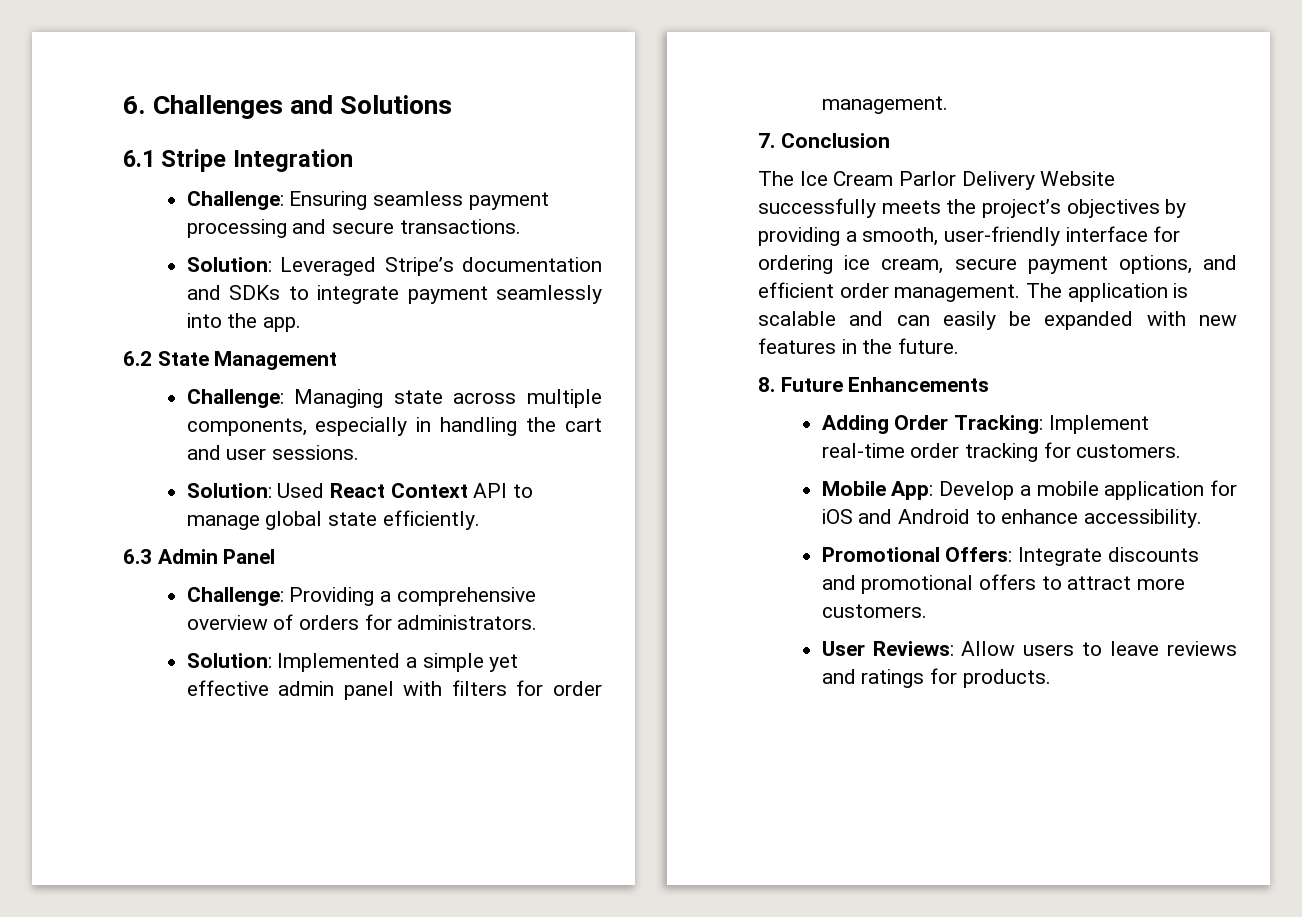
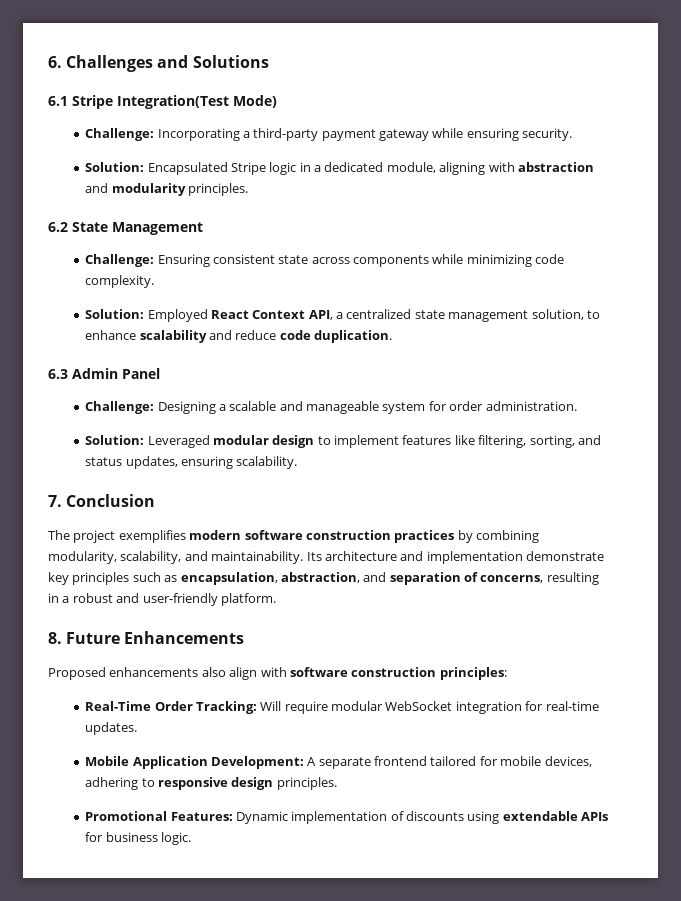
[232,149,353,172] [186,191,549,210] [186,219,521,238] [186,257,602,276] [186,285,602,304] [186,313,301,332] [123,351,338,370] [186,389,602,408] [186,417,602,436] [186,445,359,460] [186,483,325,498] Integration // Challenge: Ensuring seamless payment processing and secure transactions. // Solution: Leveraged Stripe’s documentation and SDKs to integrate payment seamlessly into the app. // 6.2 State Management // Challenge: Managing state across multiple components, especially in handling the cart and user sessions. // Solution: Used -> [117,95,277,109] [85,128,573,141] [85,162,594,175] [85,183,248,196] [48,222,203,235] [85,254,565,267] [85,275,155,288] [85,309,208,322] Integration(Test Mode) // Challenge: Incorporating a third-party payment gateway while ensuring security. // Solution: Encapsulated Stripe logic in a dedicated module, aligning with abstraction and modularity principles. // 6.2 State Management // Challenge: Ensuring consistent state across components while minimizing code complexity. // Solution: Employed
[473,483,533,498] [186,510,480,530] [123,549,276,564] [186,587,536,606] [186,614,538,630] [186,653,519,672] [186,680,602,700] [821,96,948,114] [758,133,890,148] [758,171,1116,190] [758,198,1187,218] [758,226,1181,246] [758,255,1237,274] [758,282,1189,302] [758,311,1237,330] [758,338,960,354] [758,377,990,392] [821,415,1149,434] [821,442,1182,462] [821,480,1237,500] [821,509,1202,528] [821,547,1199,566] [821,574,1185,594] [821,604,927,618] [821,641,1237,656] [821,668,1051,688] API to manage global state efficiently. // 6.3 Admin Panel // Challenge: Providing a comprehensive overview of orders for administrators. // Solution: Implemented a simple yet effective admin panel with filters for order management. // 7. Conclusion // The Ice Cream Parlor Delivery Website successfully meets the project’s objectives by providing a smooth, user-friendly interface for ordering ice cream, secure payment options, and efficient order management. The application is scalable and can easily be expanded with new features in the future. // 8. Future Enhancements // Adding Order Tracking: Implement real-time order tracking for customers. // Mobile App: Develop a mobile application for iOS and Android to enhance accessibility. // Promotional Offers: Integrate discounts and promotional offers to attract more customers. // User Reviews: Allow users to leave reviews and ratings for products. -> [308,309,600,322] [85,330,393,343] [48,368,160,379] [85,401,577,414] [85,435,601,448] [85,456,298,469] [48,494,156,507] [48,530,539,543] [48,551,604,564] [48,572,599,585] [48,593,276,606] [48,631,245,644] [48,667,507,680] [85,701,599,714] [85,722,138,735] [85,756,592,769] [85,777,337,790] [85,811,609,824] [85,832,191,845] API, a centralized state management solution, to enhance scalability and reduce code duplication. // 6.3 Admin Panel // Challenge: Designing a scalable and manageable system for order administration. // Solution: Leveraged modular design to implement features like filtering, sorting, and status updates, ensuring scalability. // 7. Conclusion // The project exemplifies modern software construction practices by combining modularity, scalability, and maintainability. Its architecture and implementation demonstrate key principles such as encapsulation, abstraction, and separation of concerns, resulting in a robust and user-friendly platform. // 8. Future Enhancements // Proposed enhancements also align with software construction principles: // Real-Time Order Tracking: Will require modular WebSocket integration for real-time updates. // Mobile Application Development: A separate frontend tailored for mobile devices, adhering to responsive design principles. // Promotional Features: Dynamic implementation of discounts using extendable APIs for business logic.

